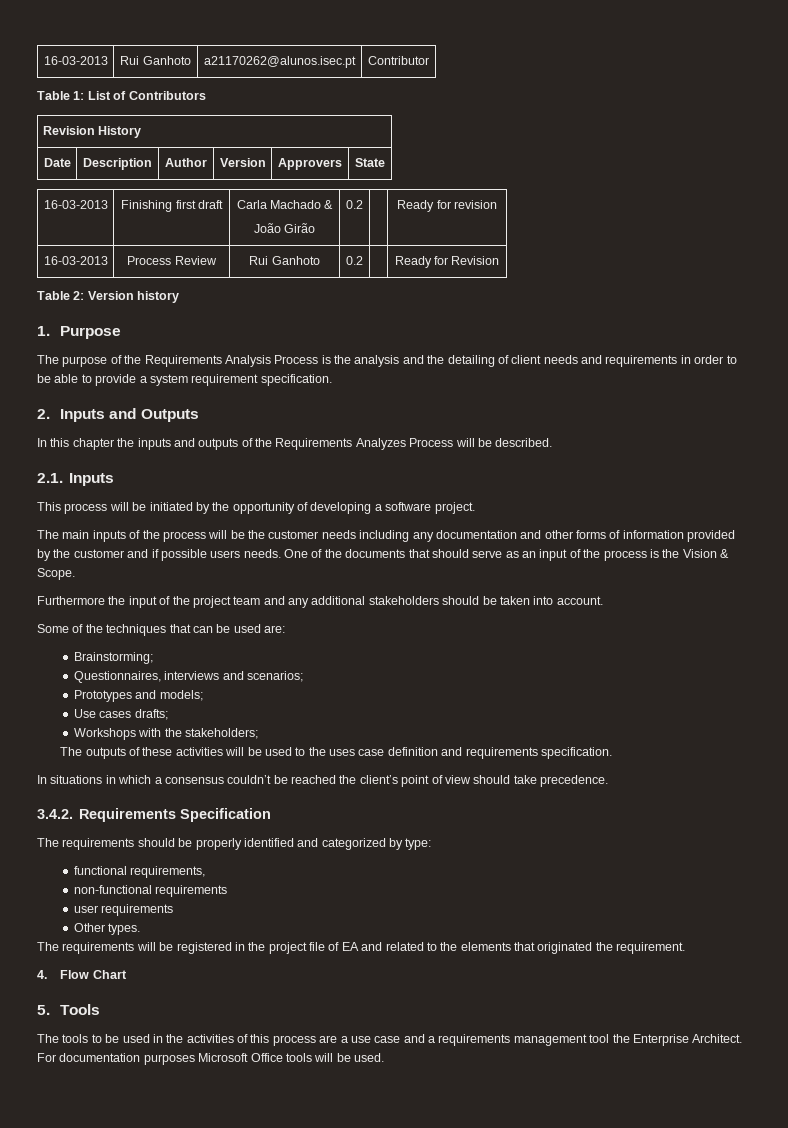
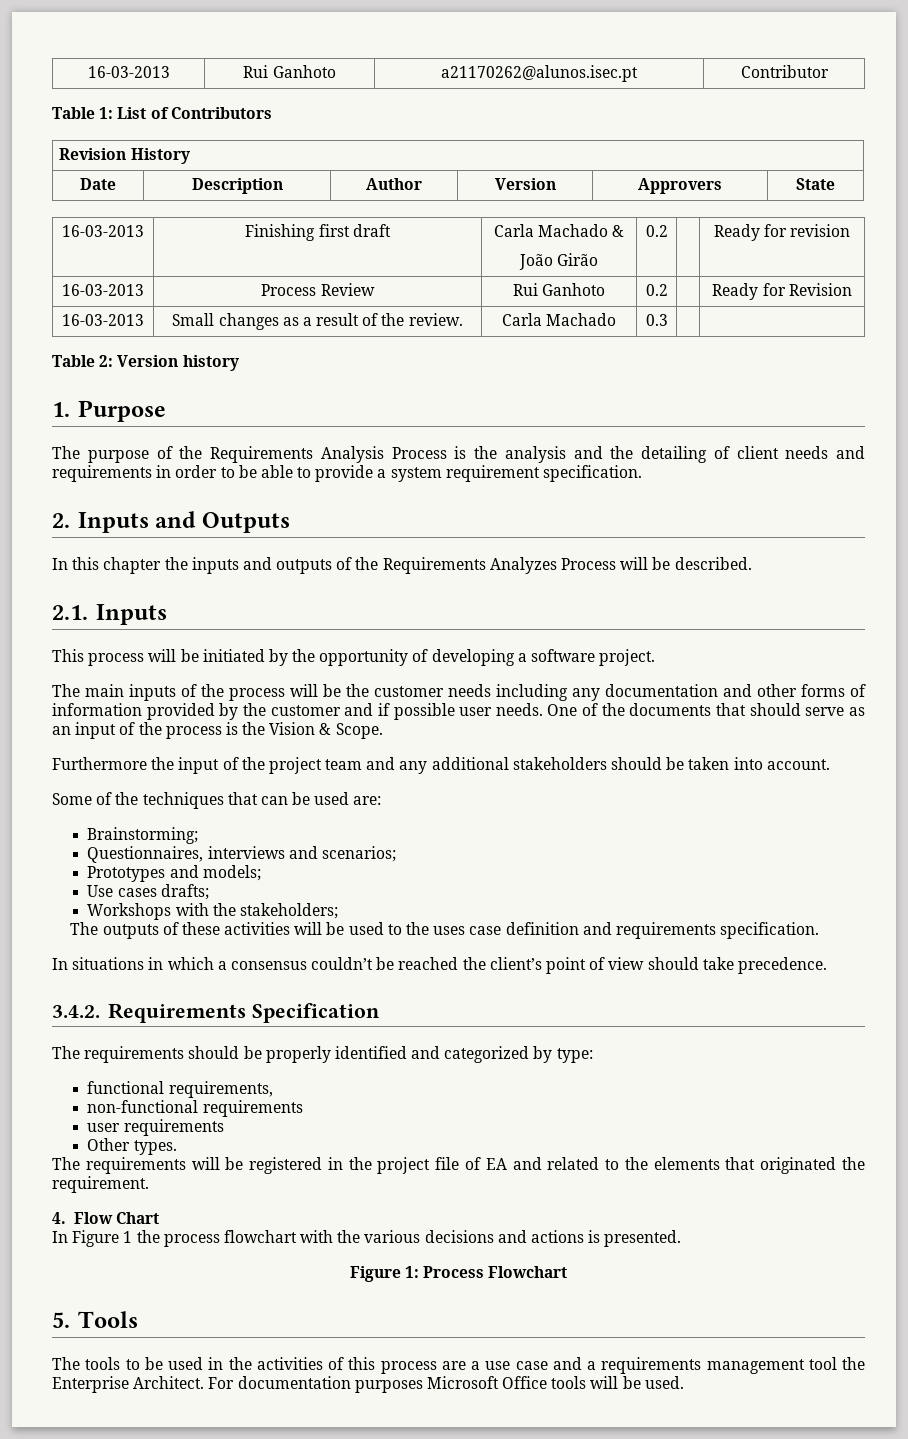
(500, 260) none -> [62,314,144,326] [172,313,463,330] [501,313,617,326] [645,314,668,326] // 16-03-2013 | Small changes as a result of the review. | Carla Machado | 0.3 | |
[210,550,241,558] users -> [459,707,493,716] user
(127, 974) none -> [52,1230,682,1247] [349,1266,568,1282] // In Figure 1 the process flowchart with the various decisions and actions is presented. // Figure 1: Process Flowchart

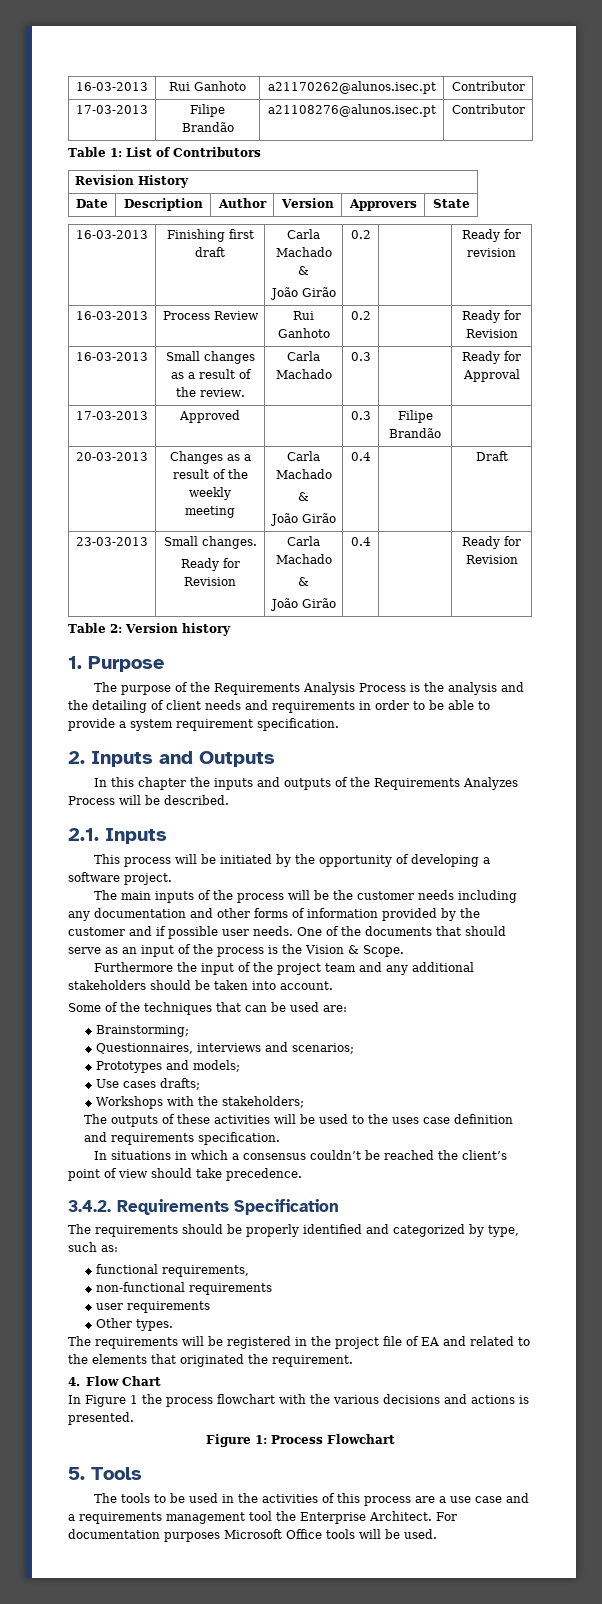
(829, 71) none -> [76,105,148,114] [190,104,225,117] [181,122,234,132] [267,104,436,117] [451,104,525,114] // 17-03-2013 | Filipe Brandão | a21108276@alunos.isec.pt | Contributor
(668, 320) none -> [462,351,521,364] [462,369,520,382] [76,411,148,420] [179,410,240,423] [350,411,371,420] [397,410,433,423] [389,428,441,438] [76,452,148,461] [169,451,251,464] [172,469,248,479] [189,487,231,500] [185,506,235,518] [287,451,320,461] [275,469,332,479] [298,492,309,501] [269,513,336,526] [350,452,371,461] [475,451,508,461] [76,537,148,546] [163,536,257,549] [180,558,240,571] [184,577,236,586] [287,536,320,546] [275,554,332,564] [298,577,309,586] [269,598,336,611] [350,537,371,546] [462,536,521,549] [465,555,518,564] Ready for Approval // 17-03-2013 | Approved | | 0.3 | Filipe Brandão | // 20-03-2013 | Changes as a result of the weekly meeting | Carla Machado // & // João Girão | 0.4 | | Draft // 23-03-2013 | Small changes. // Ready for Revision | Carla Machado // & // João Girão | 0.4 | | Ready for Revision
[556,1048,593,1063] type: -> [488,1225,519,1237] [68,1242,118,1252] type, such as:

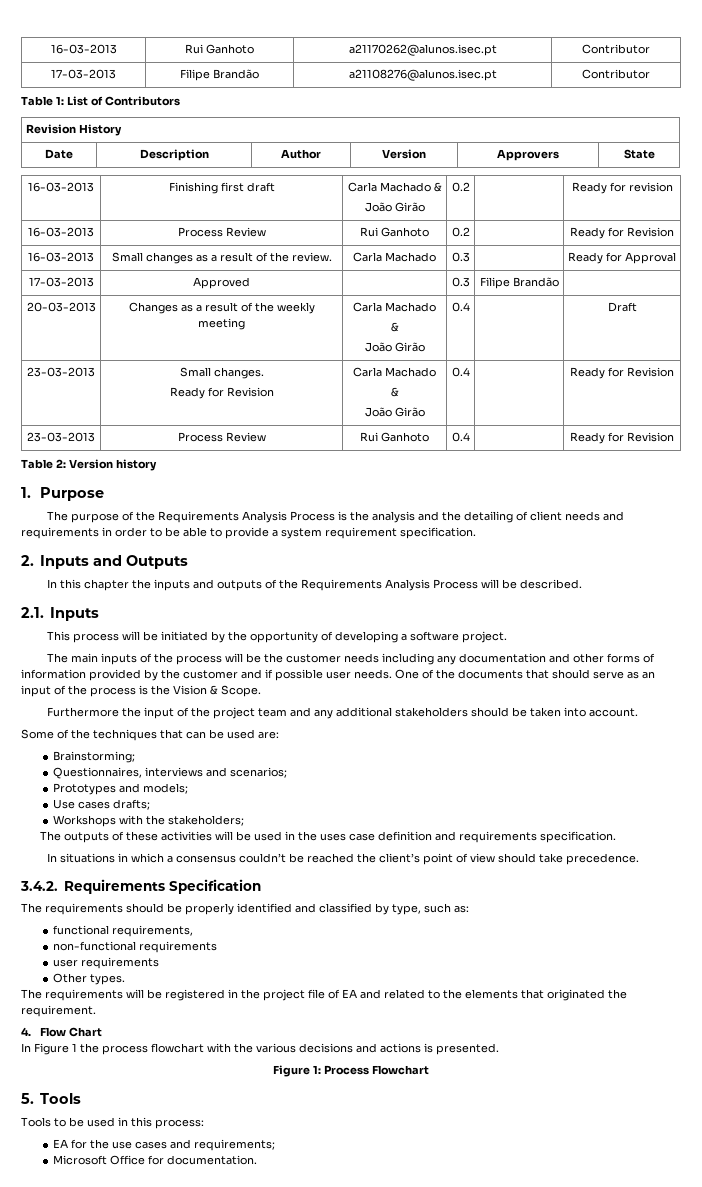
(518, 559) none -> [27,432,95,442] [177,432,266,442] [360,432,429,442] [451,432,470,442] [570,432,674,444] // 23-03-2013 | Process Review | Rui Ganhoto | 0.4 | | Ready for Revision
[463,777,519,790] Analyzes -> [384,579,430,591] Analysis
[351,1115,364,1124] to -> [285,831,296,840] in
[393,1224,465,1237] categorized -> [319,903,372,913] classified
[94,1493,151,1503] The tools -> [21,1117,51,1127] Tools
[238,1493,530,1506] [68,1511,457,1524] [68,1529,437,1542] the activities of this process are a use case and a requirements management tool the Enterprise Architect. For documentation purposes Microsoft Office tools will be used. -> [131,1117,204,1129] [52,1139,275,1151] [52,1155,257,1165] this process: // EA for the use cases and requirements; // Microsoft Office for documentation.

